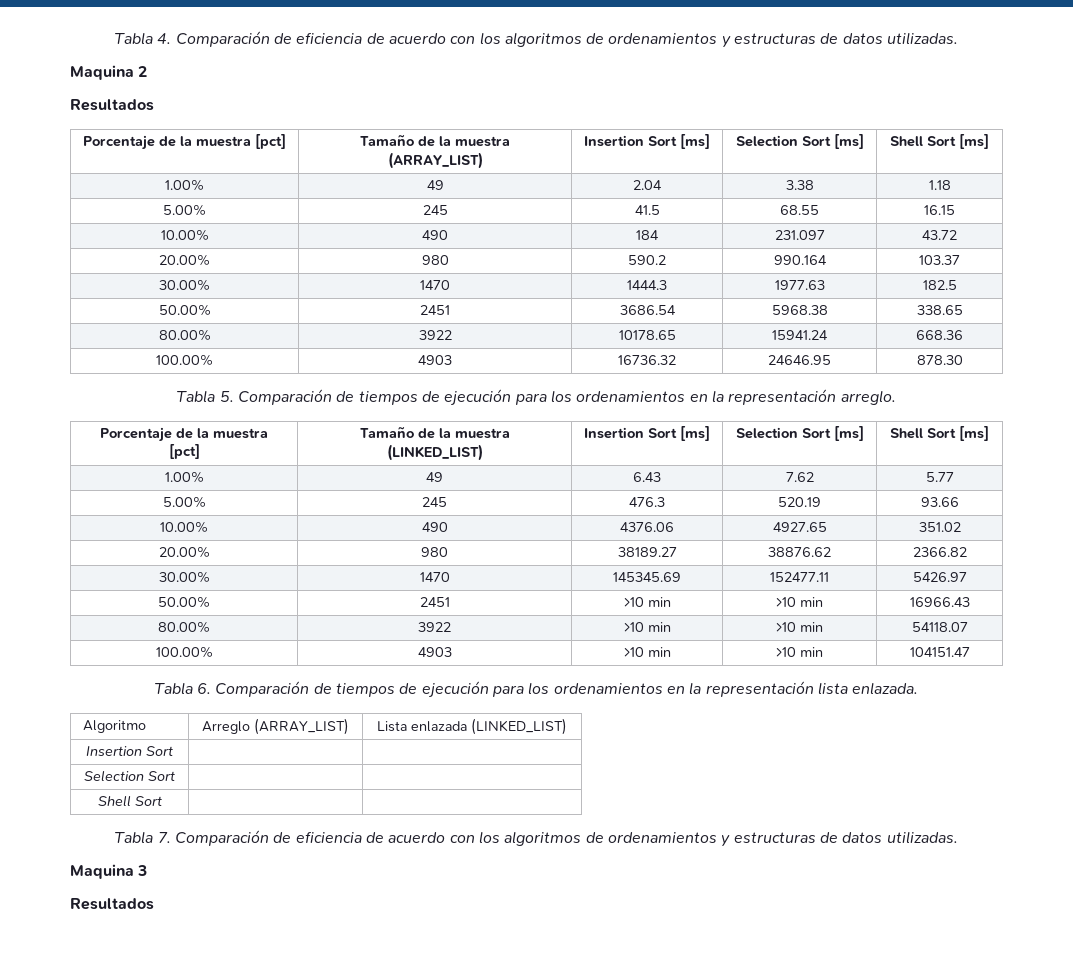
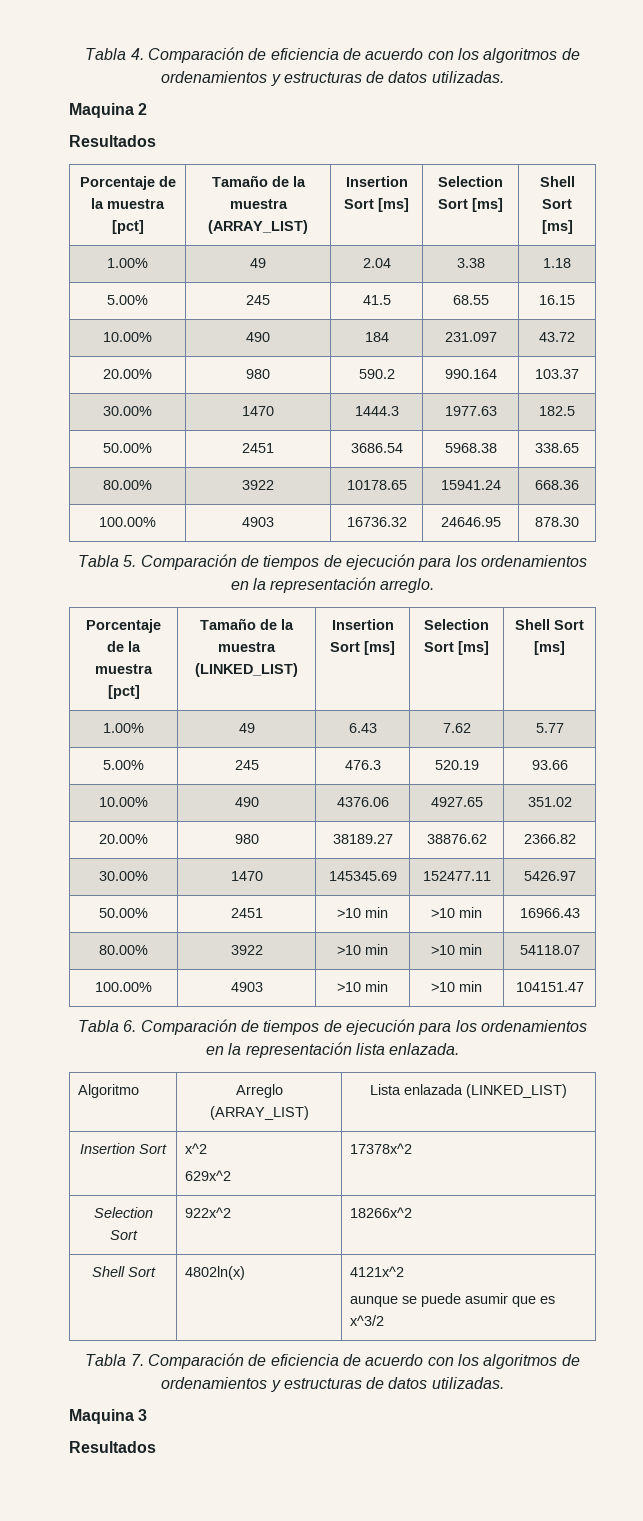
(173, 751) | -> [185,1143,208,1154] [185,1170,232,1181] [350,1143,413,1154] x^2 // 629x^2 | 17378x^2
(175, 776) | -> [185,1207,232,1218] [350,1207,413,1218] 922x^2 | 18266x^2
(162, 801) | -> [185,1266,246,1280] [350,1266,405,1277] [350,1293,556,1307] [350,1315,385,1326] 4802ln(x) | 4121x^2 // aunque se puede asumir que es x^3/2

